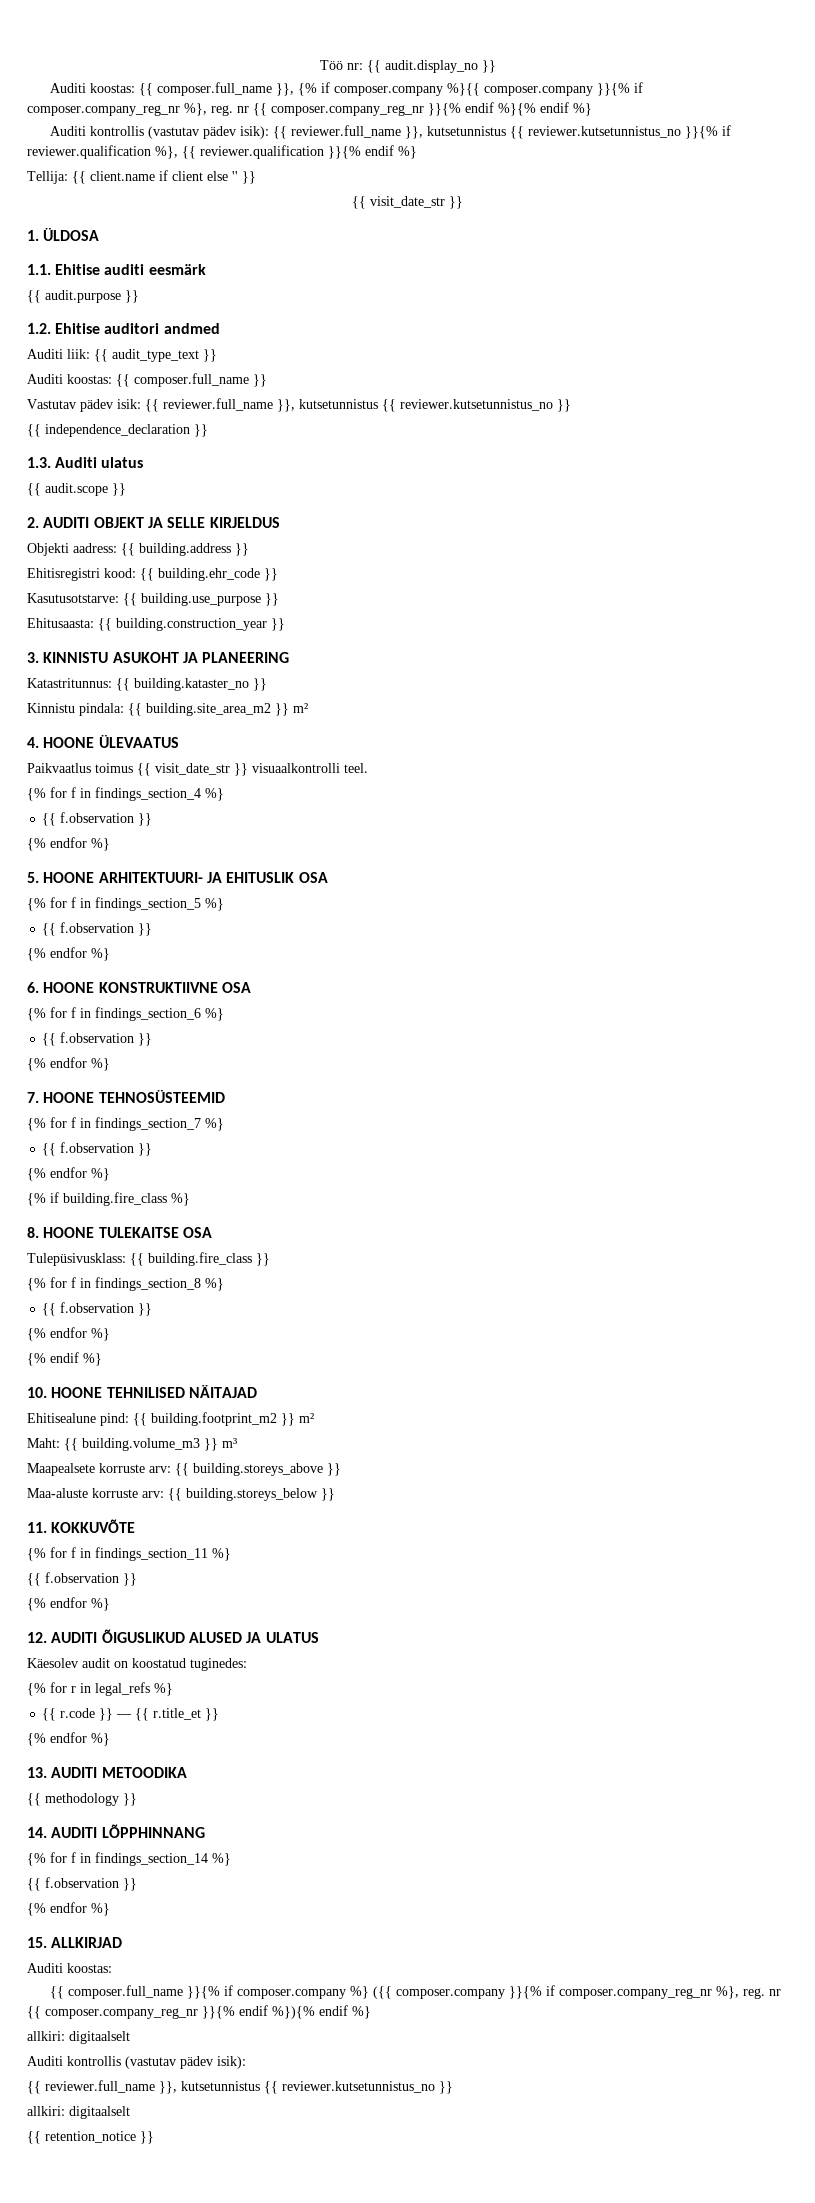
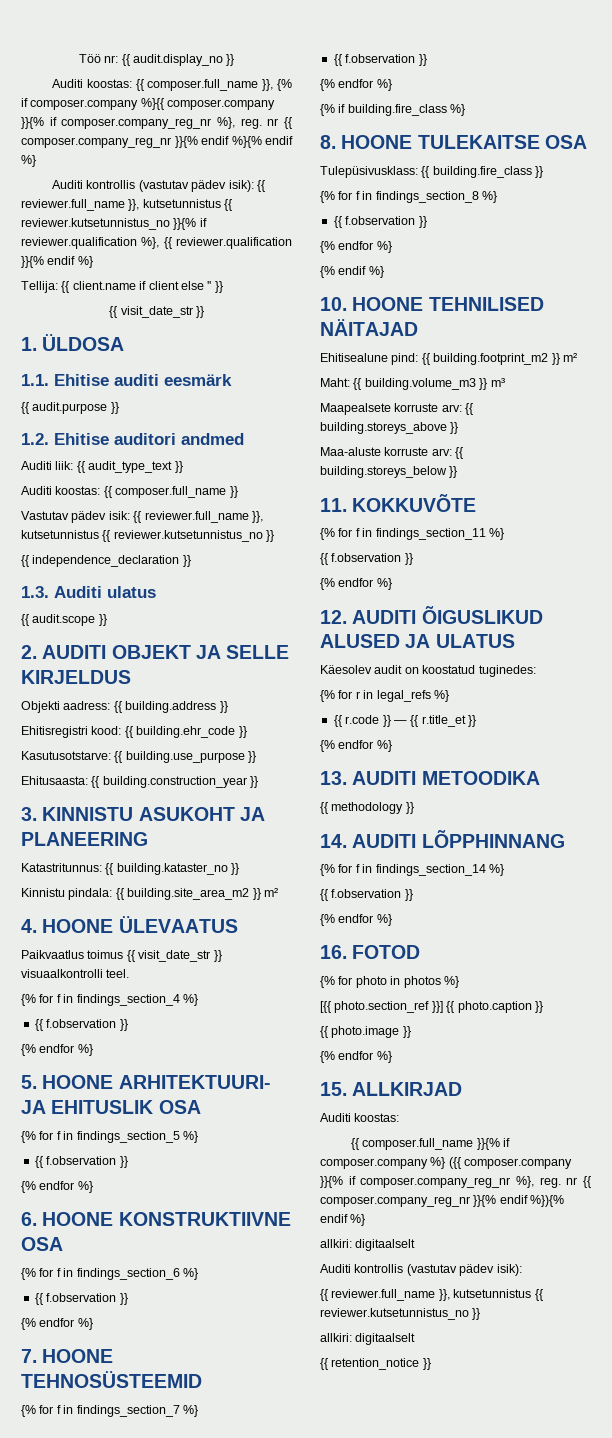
(110, 1909) none -> [320,945,421,959] [320,976,459,988] [320,1001,543,1013] [320,1026,411,1038] [320,1051,392,1063] // 16. FOTOD // {% for photo in photos %} // [{{ photo.section_ref }}] {{ photo.caption }} // {{ photo.image }} // {% endfor %}

